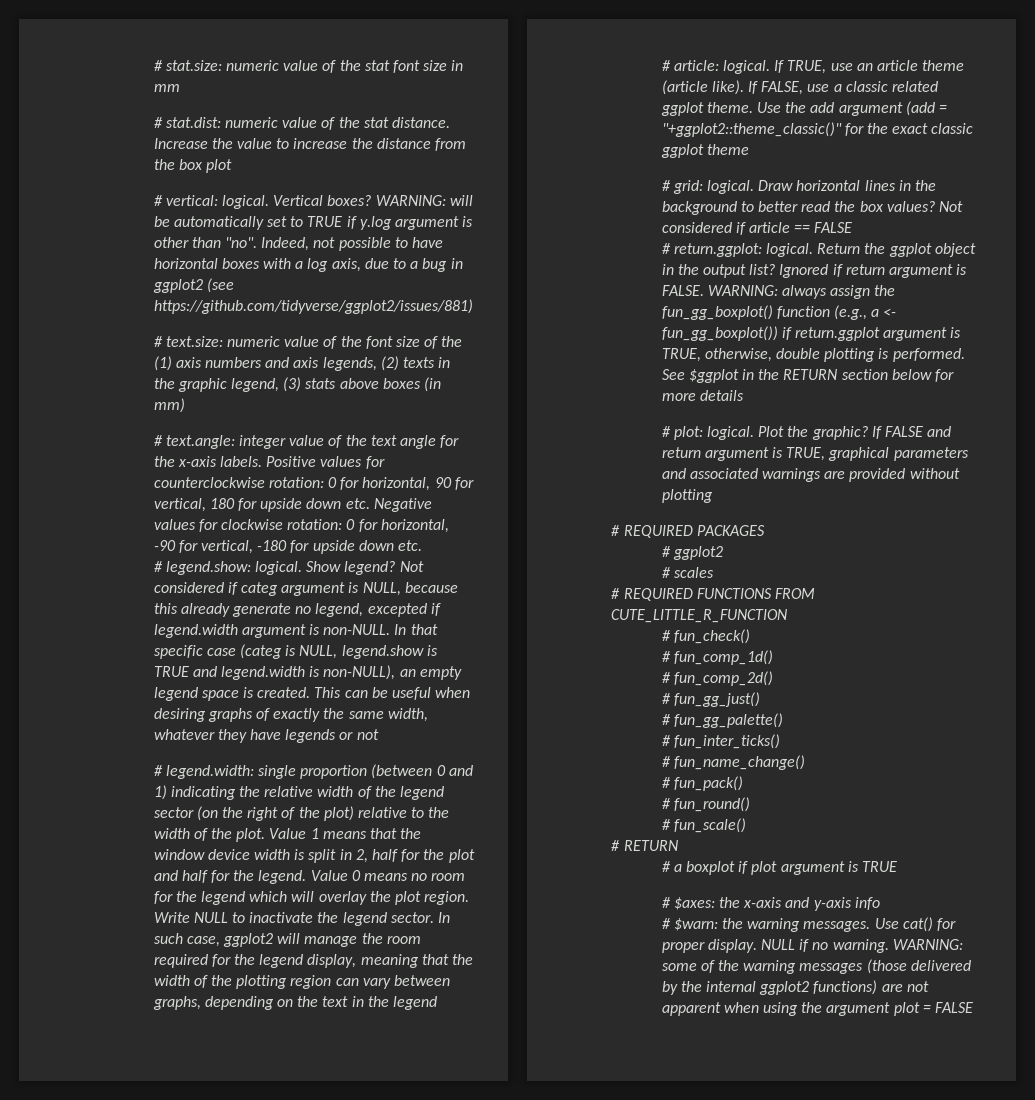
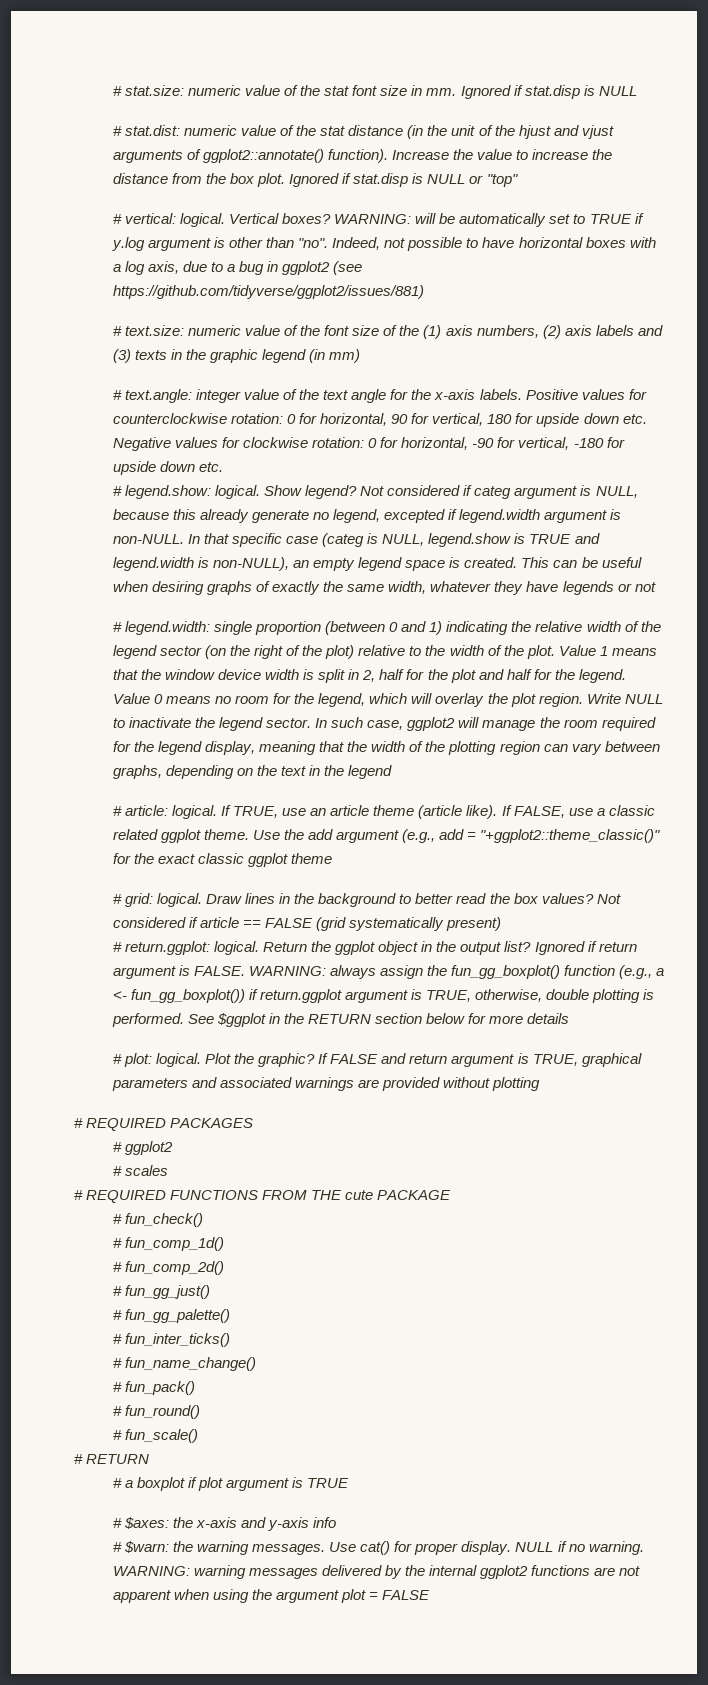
[153,84,180,92] mm -> [426,85,637,99] mm. Ignored if stat.disp is NULL
[392,117,451,128] distance. -> [348,125,614,139] [112,149,389,163] distance (in the unit of the hjust and vjust arguments of ggplot2::annotate() function).
[206,159,233,173] plot -> [257,173,518,187] plot. Ignored if stat.disp is NULL or "top"
[205,356,451,371] [153,377,421,392] numbers and axis legends, (2) texts in the graphic legend, (3) stats above boxes -> [476,325,663,339] [112,349,307,363] numbers, (2) axis labels and (3) texts in the graphic legend
[201,891,246,905] legend -> [318,693,366,707] legend,
[905,101,935,116] (add -> [402,829,465,843] (e.g., add
[796,180,861,191] horizontal -> (243, 899) none
(853, 227) none -> [316,917,502,931] (grid systematically present)
[611,609,788,623] CUTE_LITTLE_R_FUNCTION -> [311,1190,452,1200] THE cute PACKAGE
[661,960,740,973] some of the -> (190, 1571) none
[866,959,907,974] (those -> (319, 1573) none
[813,980,878,995] functions) -> [531,1565,591,1576] functions

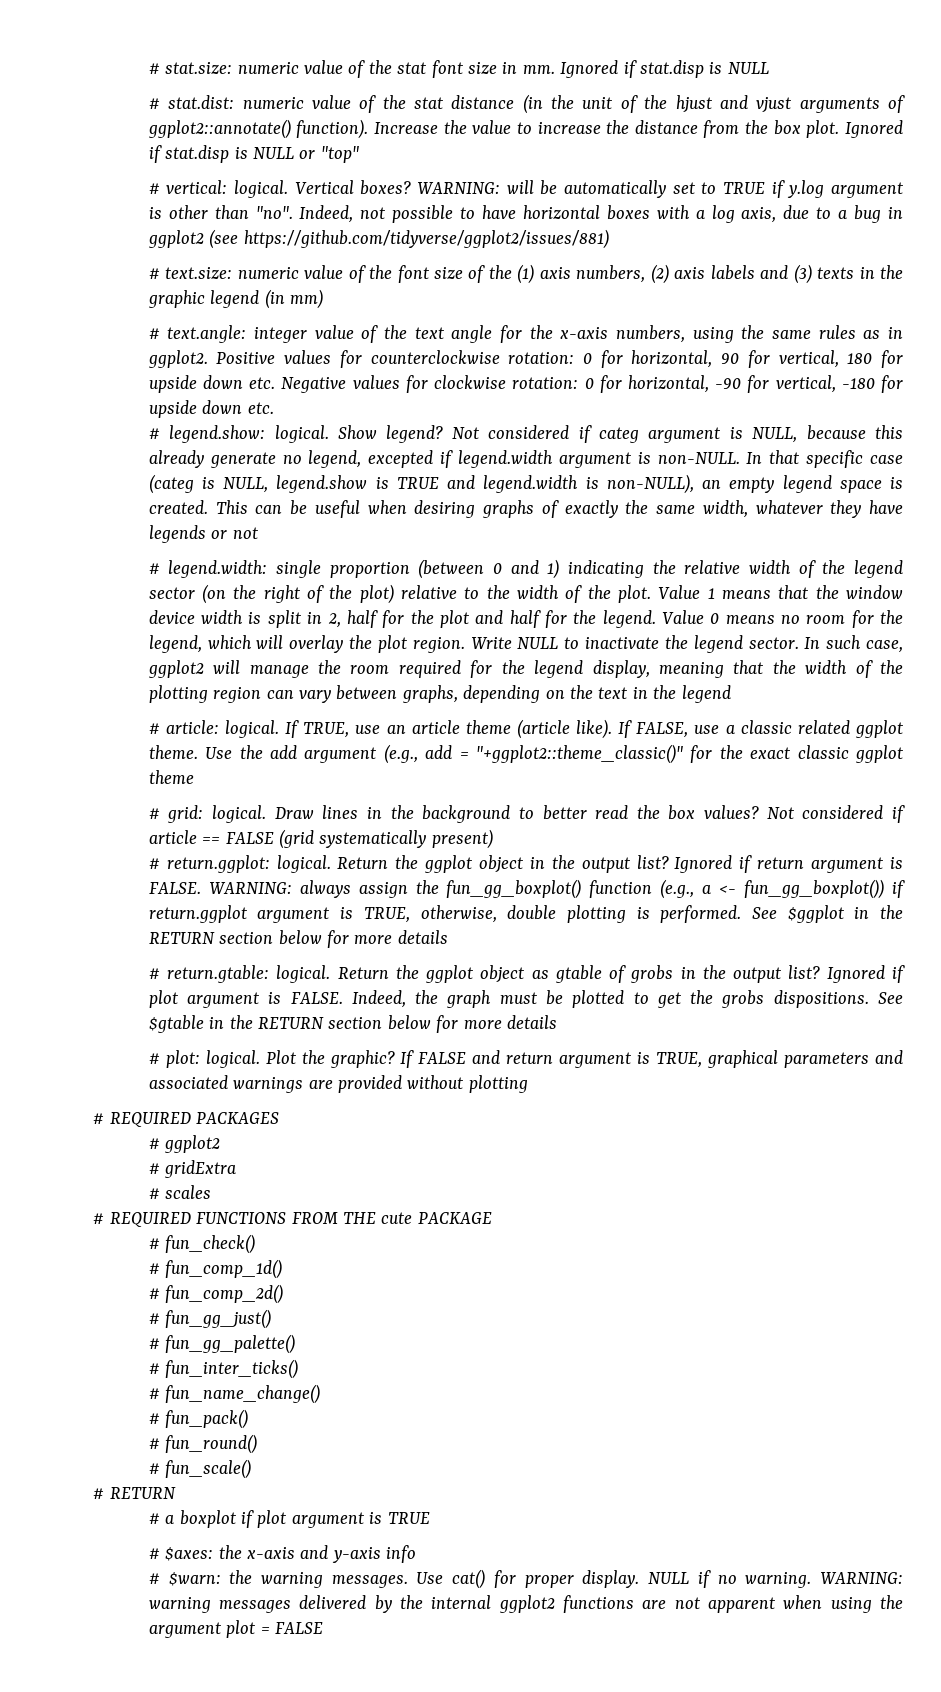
[479,389,522,400] labels. -> [616,325,903,343] [147,350,208,368] numbers, using the same rules as in ggplot2.
(570, 1018) none -> [148,965,905,983] [148,990,903,1008] [148,1015,557,1033] // # return.gtable: logical. Return the ggplot object as gtable of grobs in the output list? Ignored if plot argument is FALSE. Indeed, the graph must be plotted to get the grobs dispositions. See $gtable in the RETURN section below for more details
(174, 1148) none -> [148,1160,237,1178] // # gridExtra

